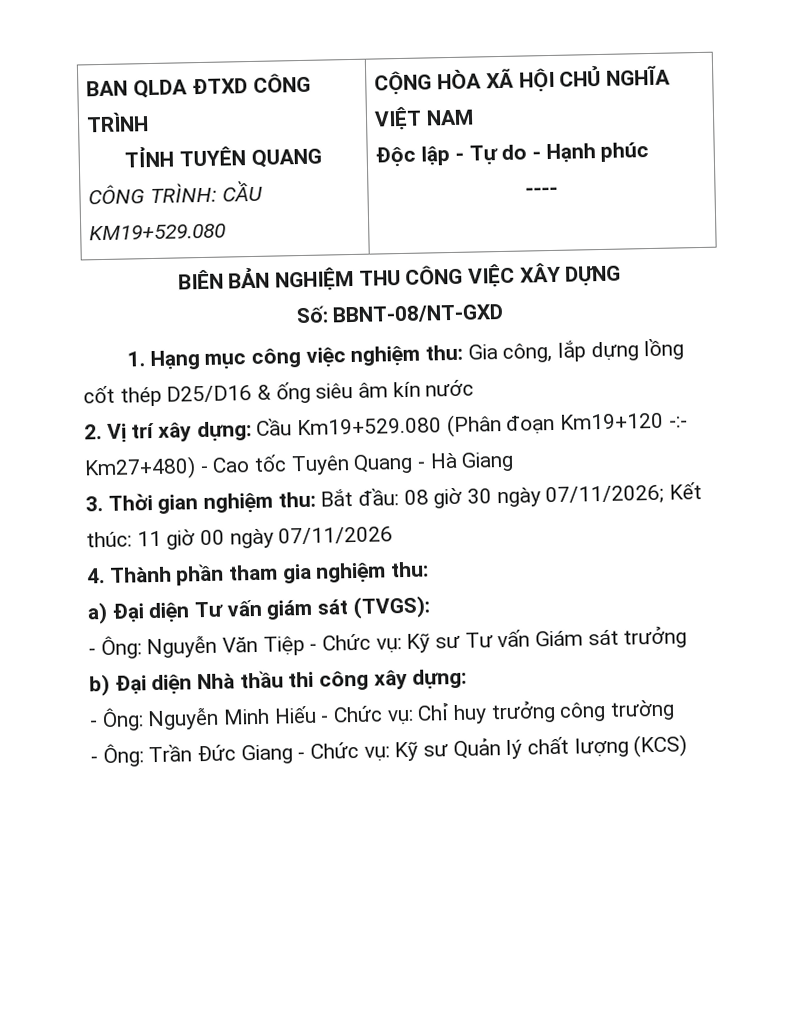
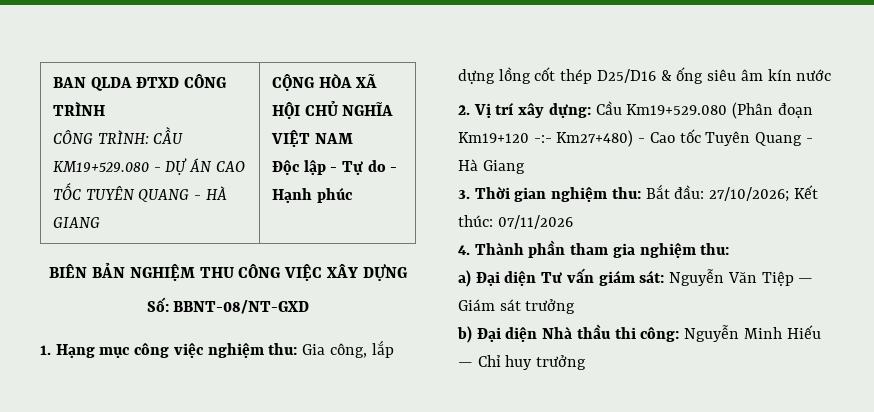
[124,145,322,169] // TỈNH TUYÊN QUANG -> (105, 108) none
(227, 232) none -> [153,158,245,175] [52,183,227,202] [52,217,100,228] - DỰ ÁN CAO TỐC TUYÊN QUANG - HÀ GIANG
[525,186,558,196] // ---- -> (352, 195) none
[403,482,703,509] [86,528,274,550] 08 giờ 30 ngày 07/11/2026; Kết thúc: 11 giờ 00 ngày -> [709,185,818,202] [458,215,493,227] 27/10/2026; Kết thúc:
[317,595,431,620] [88,629,531,660] sát (TVGS): // - Ông: Nguyễn Văn Tiệp - Chức vụ: Kỹ sư Tư vấn -> [639,269,814,286] sát: Nguyễn Văn Tiệp —
[319,668,468,691] [90,699,676,732] [90,734,688,768] công xây dựng: // - Ông: Nguyễn Minh Hiếu - Chức vụ: Chỉ huy trưởng công trường // - Ông: Trần Đức Giang - Chức vụ: Kỹ sư Quản lý chất lượng (KCS) -> [640,325,821,342] [458,355,587,370] công: Nguyễn Minh Hiếu — Chỉ huy trưởng

